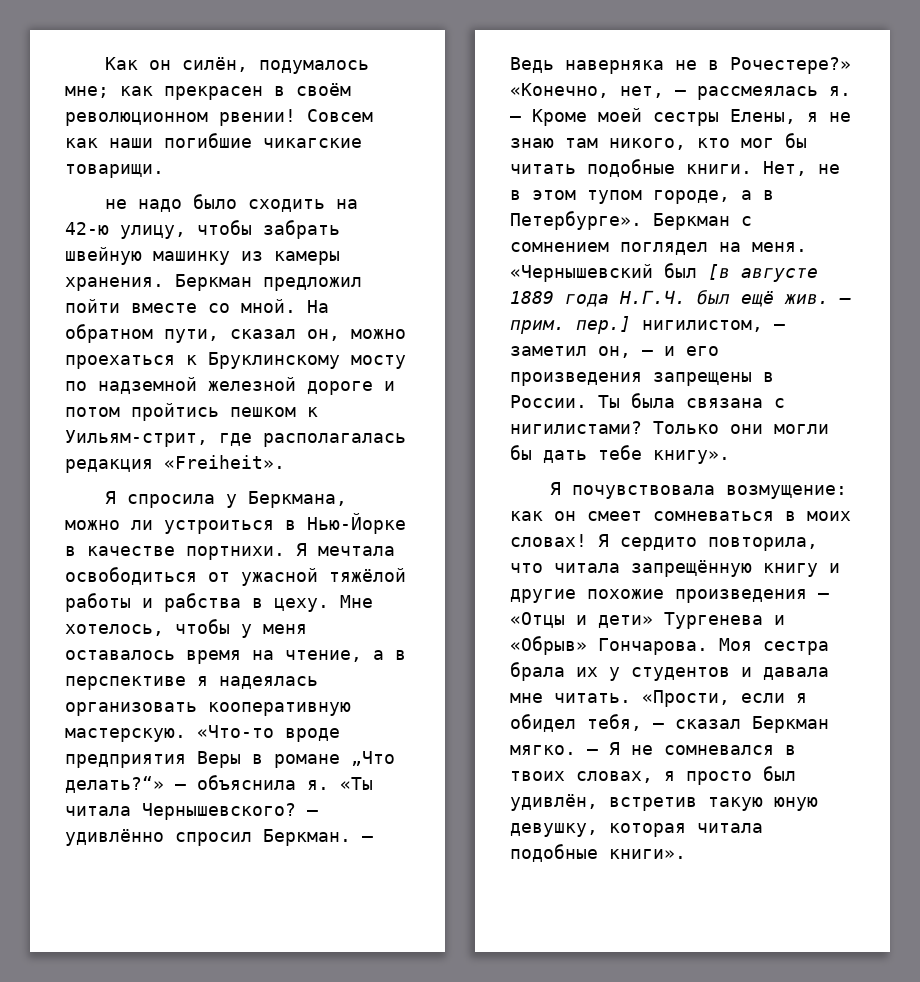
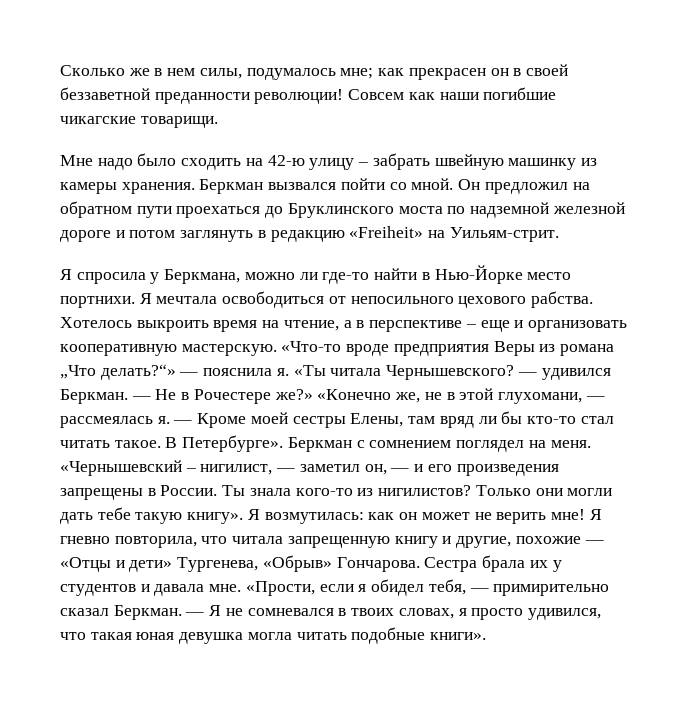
[104,57,369,74] [65,83,351,100] [65,109,296,126] Как он силён, подумалось мне; как прекрасен в своём революционном рвении! -> [60,64,568,80] [60,87,344,104] Сколько же в нем силы, подумалось мне; как прекрасен он в своей беззаветной преданности революции!
[104,199,127,209] не -> [60,155,93,166] Мне
[120,220,252,239] улицу, чтобы -> [309,158,369,170] улицу –
[263,277,362,291] [65,299,329,313] [65,324,406,343] [65,352,406,369] предложил пойти вместе со мной. На обратном пути, сказал он, можно проехаться к Бруклинскому мосту -> [268,178,590,194] [60,201,443,218] вызвался пойти со мной. Он предложил на обратном пути проехаться до Бруклинского моста
[131,403,318,421] [65,430,406,447] [65,455,285,473] пройтись пешком к Уильям-стрит, где располагалась редакция «Freiheit». -> [180,226,559,242] заглянуть в редакцию «Freiheit» на Уильям-стрит.
[164,513,406,534] [65,546,175,556] устроиться в Нью-Йорке в качестве -> [322,265,572,284] где-то найти в Нью-Йорке место
[241,568,406,586] [65,593,373,612] [65,619,307,638] [65,650,175,660] ужасной тяжёлой работы и рабства в цеху. Мне хотелось, чтобы у меня оставалось -> [350,291,594,308] [60,317,209,332] непосильного цехового рабства. Хотелось выкроить
[197,676,318,689] я надеялась -> [465,320,524,332] – еще и
[252,754,340,768] в романе -> [539,344,615,356] из романа
[197,775,296,790] объяснила -> [203,368,273,376] пояснила
[65,829,373,846] [510,57,851,74] [510,83,664,98] удивлённо спросил Беркман. — Ведь наверняка не в Рочестере?» «Конечно, нет, -> [541,368,611,380] [60,388,582,404] удивился Беркман. — Не в Рочестере же?» «Конечно же, не в этой глухомани,
[807,112,851,122] [510,133,807,150] [510,159,840,177] [510,190,774,204] я не знаю там никого, кто мог бы читать подобные книги. Нет, не в этом тупом городе, а в -> [408,411,614,428] [60,437,178,448] там вряд ли бы кто-то стал читать такое. В
[664,263,818,282] [510,290,851,307] [510,316,763,334] был [в августе 1889 года Н.Г.Ч. был ещё жив. — прим. пер.] нигилистом, -> [185,464,273,475] – нигилист,
[631,393,785,408] [510,421,642,434] была связана с нигилистами? -> [249,485,472,496] знала кого-то из нигилистов?
[510,445,532,460] бы -> (613, 492) none
(642, 452) none -> [135,512,183,524] такую
[549,482,847,499] [510,511,851,521] [510,534,697,551] // Я почувствовала возмущение: как он смеет сомневаться в моих словах! Я сердито -> [247,509,602,524] [60,536,110,544] Я возмутилась: как он может не верить мне! Я гневно
[631,560,752,577] запрещённую -> [287,536,390,548] запрещенную
[510,589,807,603] другие похожие произведения -> [456,536,581,548] другие, похожие
[664,612,785,629] [510,636,829,655] Тургенева и «Обрыв» Гончарова. Моя сестра -> [177,555,478,572] Тургенева, «Обрыв» Гончарова. Сестра
[510,693,631,703] мне читать. -> [209,584,242,592] мне.
[675,716,829,733] [510,745,576,755] сказал Беркман мягко. -> [493,584,610,596] [60,605,182,620] примирительно сказал Беркман.
[763,766,796,781] [510,794,818,811] [510,823,763,837] был удивлён, встретив такую юную девушку, которая читала -> [527,608,601,620] [60,632,347,644] удивился, что такая юная девушка могла читать

